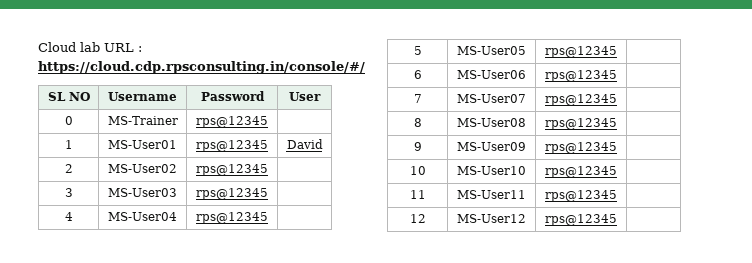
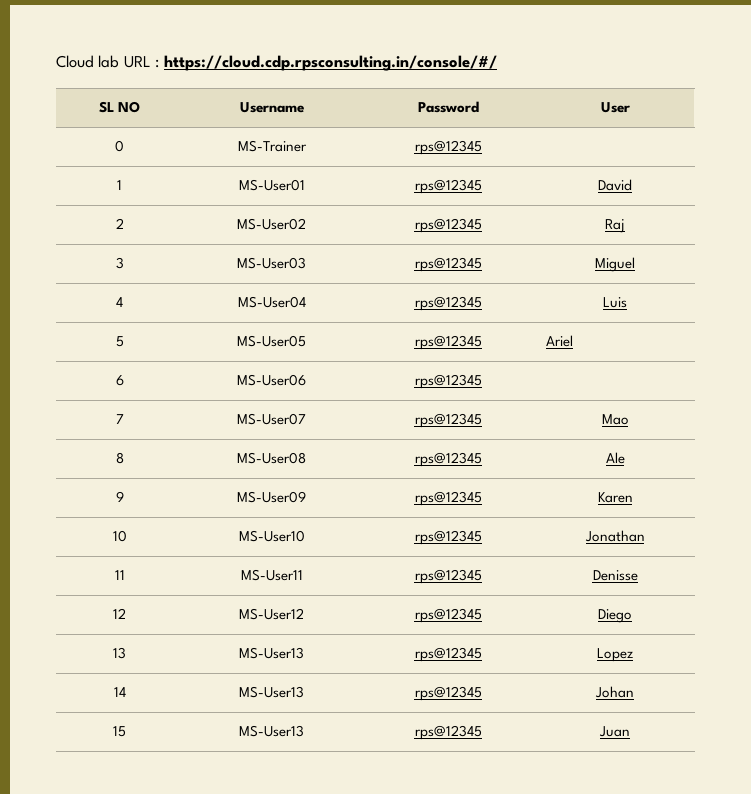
(268, 170) none -> [605,219,625,233] Raj
(268, 194) none -> [595,257,635,272] Miguel
(268, 218) none -> [603,297,627,308] Luis
(617, 52) none -> [545,335,573,347] Ariel
(617, 100) none -> [601,414,629,425] Mao
(617, 124) none -> [605,452,625,464] Ale
(617, 148) none -> [597,492,633,503] Karen
(617, 172) none -> [584,530,645,542] Jonathan
(617, 196) none -> [592,570,638,581] Denisse
(617, 220) none -> [598,609,632,623] [113,647,126,659] [239,647,304,659] [414,647,482,662] [597,648,633,662] [113,687,126,697] [239,686,304,698] [414,686,482,701] [595,686,634,698] [113,726,126,737] [239,725,304,737] [414,725,482,740] [599,726,630,737] Diego // 13 | MS-User13 | rps@12345 | Lopez // 14 | MS-User13 | rps@12345 | Johan // 15 | MS-User13 | rps@12345 | Juan

